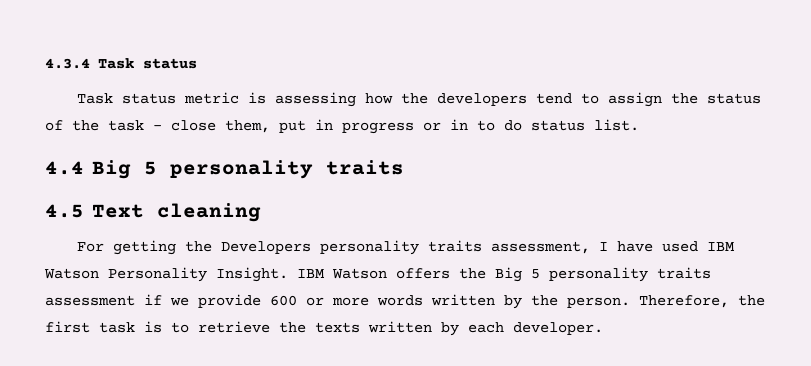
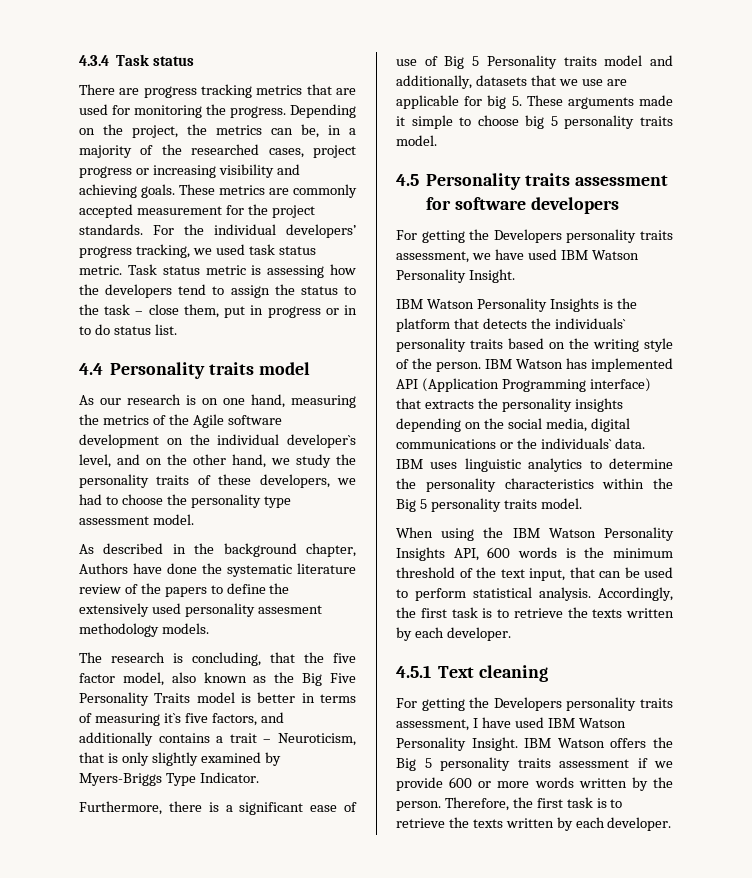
(197, 63) none -> [79,84,356,98] [79,104,356,118] [79,124,356,138] [79,144,356,158] [79,164,300,178] [79,184,357,198] [79,204,315,218] [79,224,356,238] [79,244,316,258] [79,265,122,275] There are progress tracking metrics that are used for monitoring the progress. Depending on the project, the metrics can be, in a majority of the researched cases, project progress or increasing visibility and achieving goals. These metrics are commonly accepted measurement for the project standards. For the individual developers’ progress tracking, we used task status metric.
[45,120,63,131] of -> [344,286,357,295] to
[91,160,404,179] [45,204,84,218] Big 5 personality traits // 4.5 -> [110,362,310,379] [79,394,356,408] [79,414,282,428] [79,434,356,448] [79,454,356,468] [79,474,356,488] [79,494,291,508] [79,514,194,525] [79,543,356,557] [79,563,356,577] [79,583,290,597] [79,603,322,617] [79,623,209,637] [79,652,356,666] [79,672,356,686] [79,692,356,706] [79,712,284,726] [79,732,356,746] [79,752,281,766] [79,772,259,786] [79,801,357,815] [396,55,673,69] [396,75,627,89] [396,95,673,109] [396,115,673,129] [396,135,437,146] [396,173,668,190] [426,197,619,214] [396,229,673,243] [396,249,639,263] [396,269,515,283] [396,298,637,312] [396,318,626,332] [396,338,673,352] [396,358,673,372] [396,378,651,392] [396,398,623,412] [396,418,630,432] [396,438,645,449] [396,458,673,472] [396,478,673,492] [396,498,582,512] [396,527,674,541] [396,547,673,561] [396,567,673,581] [396,587,673,601] [396,607,674,618] [396,627,511,641] [396,665,431,678] Personality traits model // As our research is on one hand, measuring the metrics of the Agile software development on the individual developer`s level, and on the other hand, we study the personality traits of these developers, we had to choose the personality type assessment model. // As described in the background chapter, Authors have done the systematic literature review of the papers to define the extensively used personality assesment methodology models. // The research is concluding, that the five factor model, also known as the Big Five Personality Traits model is better in terms of measuring it`s five factors, and additionally contains a trait – Neuroticism, that is only slightly examined by Myers-Briggs Type Indicator. // Furthermore, there is a significant ease of use of Big 5 Personality traits model and additionally, datasets that we use are applicable for big 5. These arguments made it simple to choose big 5 personality traits model. // 4.5 Personality traits assessment for software developers // For getting the Developers personality traits assessment, we have used IBM Watson Personality Insight. // IBM Watson Personality Insights is the platform that detects the individuals` personality traits based on the writing style of the person. IBM Watson has implemented API (Application Programming interface) that extracts the personality insights depending on the social media, digital communications or the individuals` data. IBM uses linguistic analytics to determine the personality characteristics within the Big 5 personality traits model. // When using the IBM Watson Personality Insights API, 600 words is the minimum threshold of the text input, that can be used to perform statistical analysis. Accordingly, the first task is to retrieve the texts written by each developer. // 4.5.1

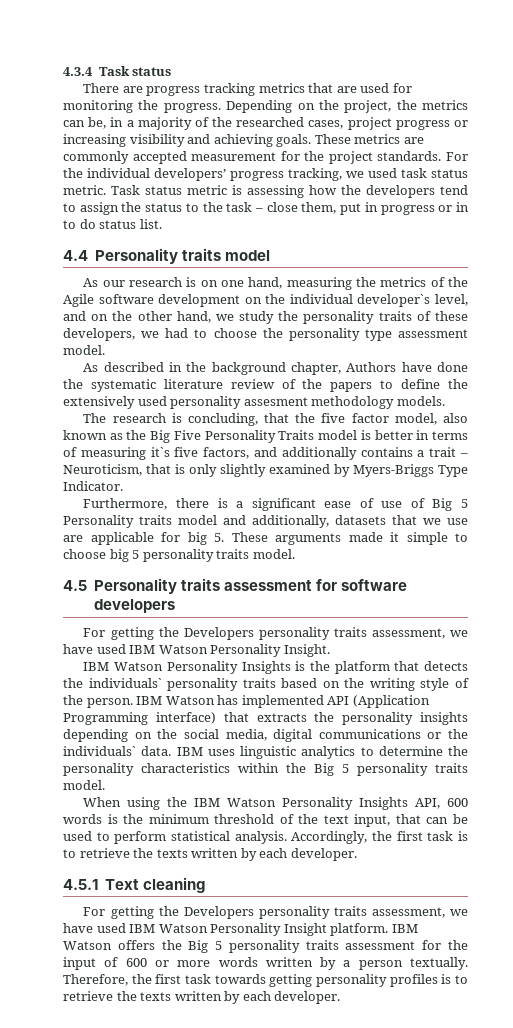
[472,717,626,728] [396,737,518,751] I have used IBM Watson Personality Insight. -> [450,909,469,916] [63,923,389,936] we have used IBM Watson Personality Insight platform.
[637,758,673,768] [396,777,443,791] if we provide -> [422,940,468,950] [63,957,119,970] for the input of
[653,777,673,788] [396,801,441,811] the person. -> [343,957,469,970] a person textually.
(593, 802) none -> [214,974,438,987] towards getting personality profiles

